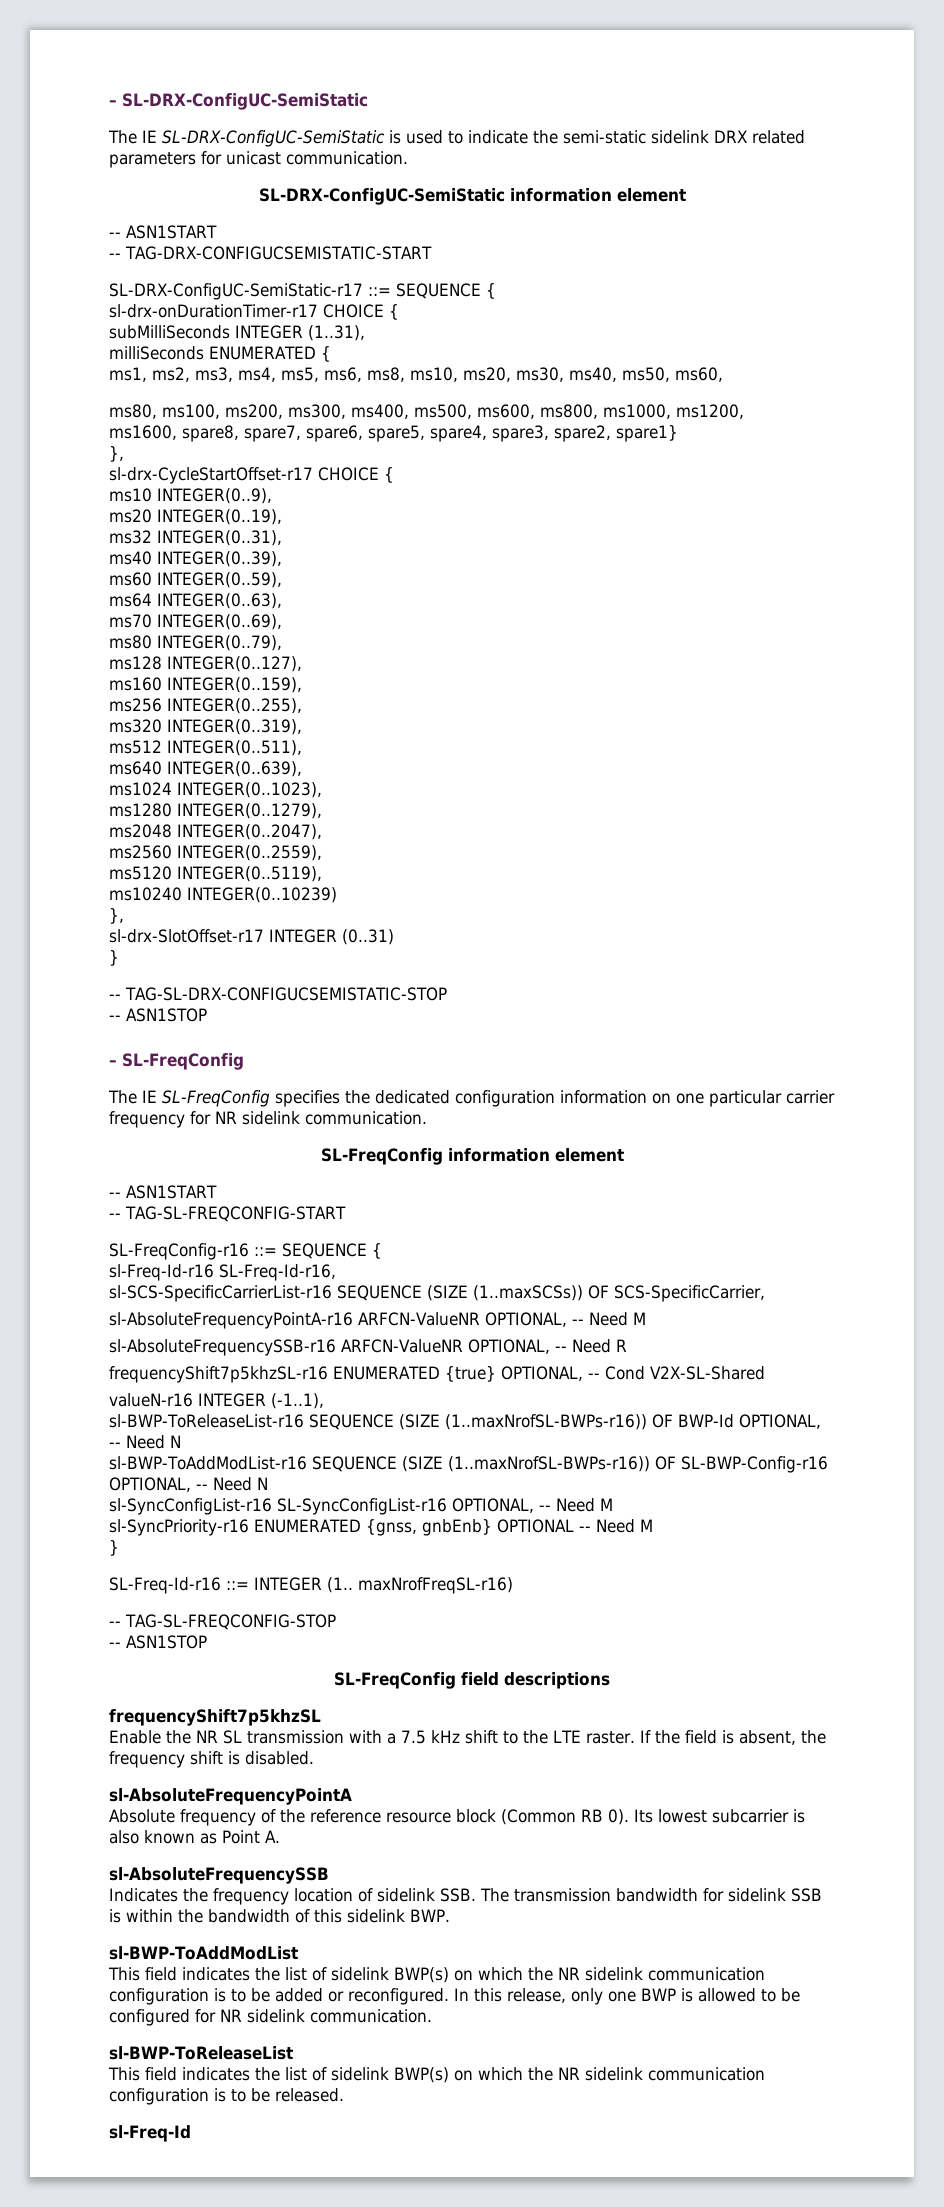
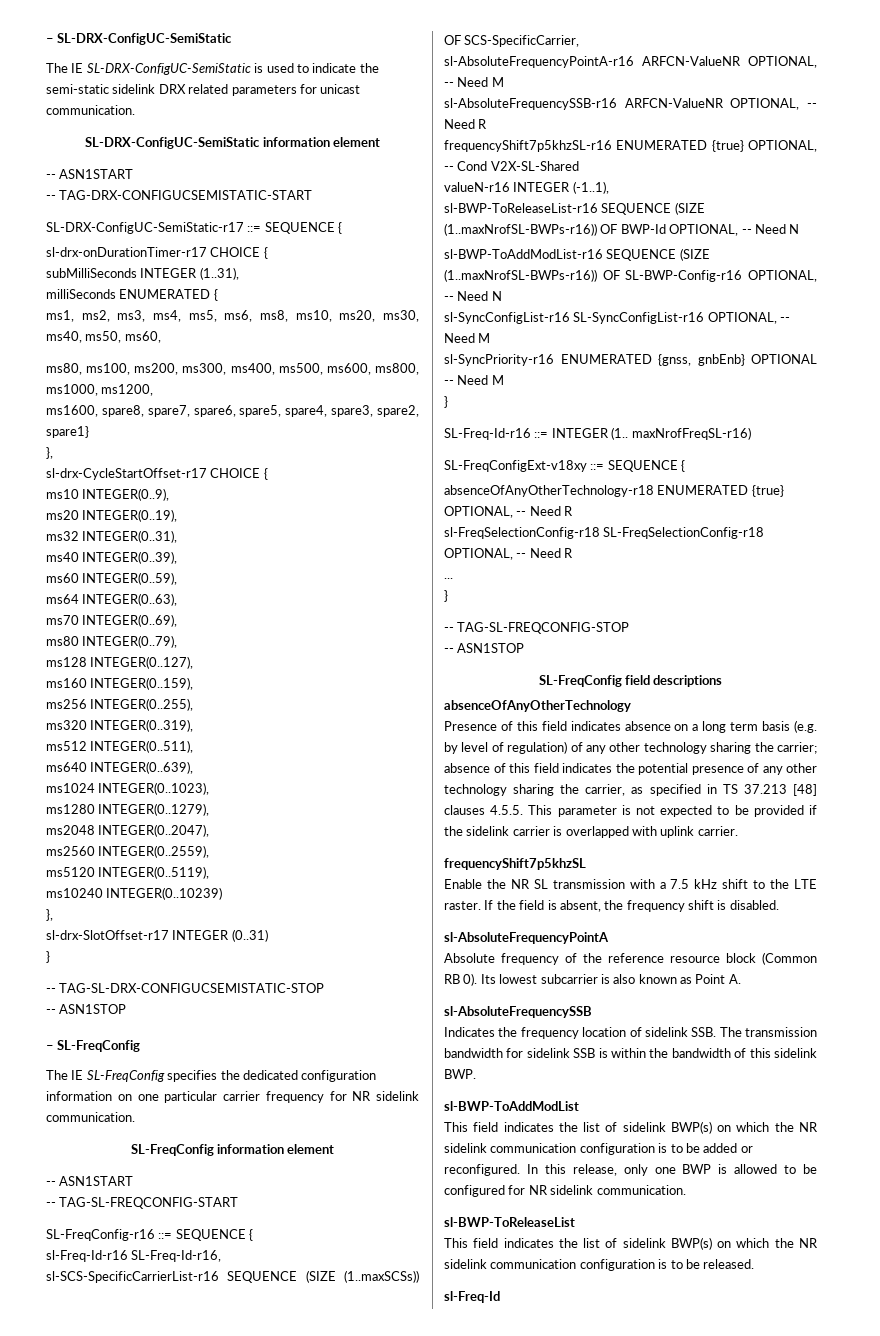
(513, 1585) none -> [444,460,686,472] [444,485,784,497] [444,506,574,518] [444,527,765,539] [444,548,574,560] [444,578,453,579] [444,590,448,602] // SL-FreqConfigExt-v18xy ::= SEQUENCE { // absenceOfAnyOtherTechnology-r18 ENUMERATED {true} OPTIONAL, -- Need R // sl-FreqSelectionConfig-r18 SL-FreqSelectionConfig-r18 OPTIONAL, -- Need R // ... // }
(610, 1680) none -> [444,700,631,712] [444,720,817,733] [444,741,817,754] [444,763,817,775] [444,784,817,796] [444,805,817,817] [444,826,738,838] // absenceOfAnyOtherTechnology // Presence of this field indicates absence on a long term basis (e.g. by level of regulation) of any other technology sharing the carrier; absence of this field indicates the potential presence of any other technology sharing the carrier, as specified in TS 37.213 [48] clauses 4.5.5. This parameter is not expected to be provided if the sidelink carrier is overlapped with uplink carrier.

